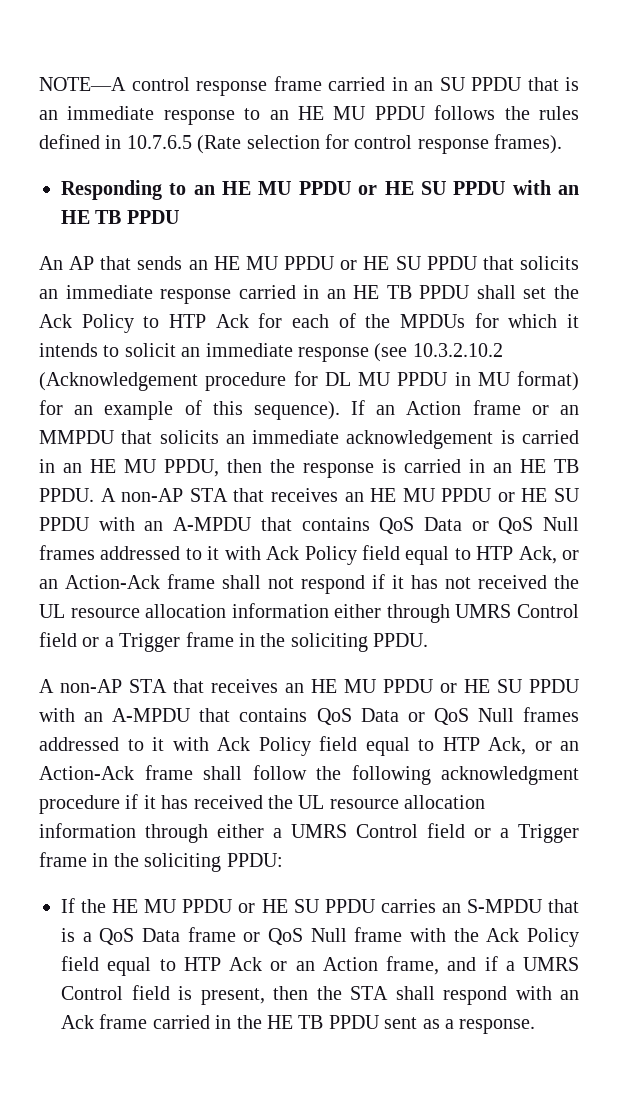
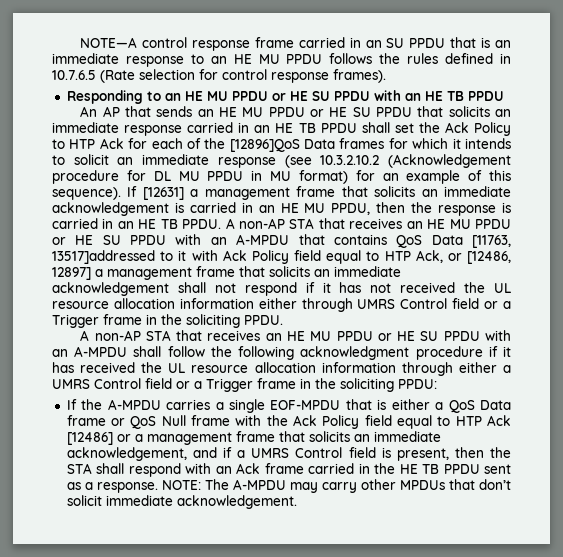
[400,314,466,328] MPDUs -> [229,138,385,152] [12896]QoS Data frames
[376,400,579,415] [39,430,115,444] an Action frame or an MMPDU -> [142,186,336,200] [12631] a management frame
[471,517,579,534] [39,545,181,560] or QoS Null frames addressed -> [472,235,512,248] [52,250,155,264] [11763, 13517]addressed
[39,574,215,589] an Action-Ack frame -> [467,251,512,264] [52,266,401,280] [52,282,169,296] [12486, 12897] a management frame that solicits an immediate acknowledgement
[199,707,580,725] [39,736,579,756] [39,765,193,780] that contains QoS Data or QoS Null frames addressed to it with Ack Policy field equal to HTP Ack, or an Action-Ack frame -> (128, 351) none
[112,899,579,913] [61,928,75,942] HE MU PPDU or HE SU PPDU carries an S-MPDU that is -> [107,399,430,413] A-MPDU carries a single EOF-MPDU that is either
[270,956,439,975] or an Action frame, -> [66,431,441,445] [66,447,187,461] [12486] or a management frame that solicits an immediate acknowledgement,
(536, 1026) none -> [161,479,511,493] [66,495,297,509] NOTE: The A-MPDU may carry other MPDUs that don’t solicit immediate acknowledgement.

